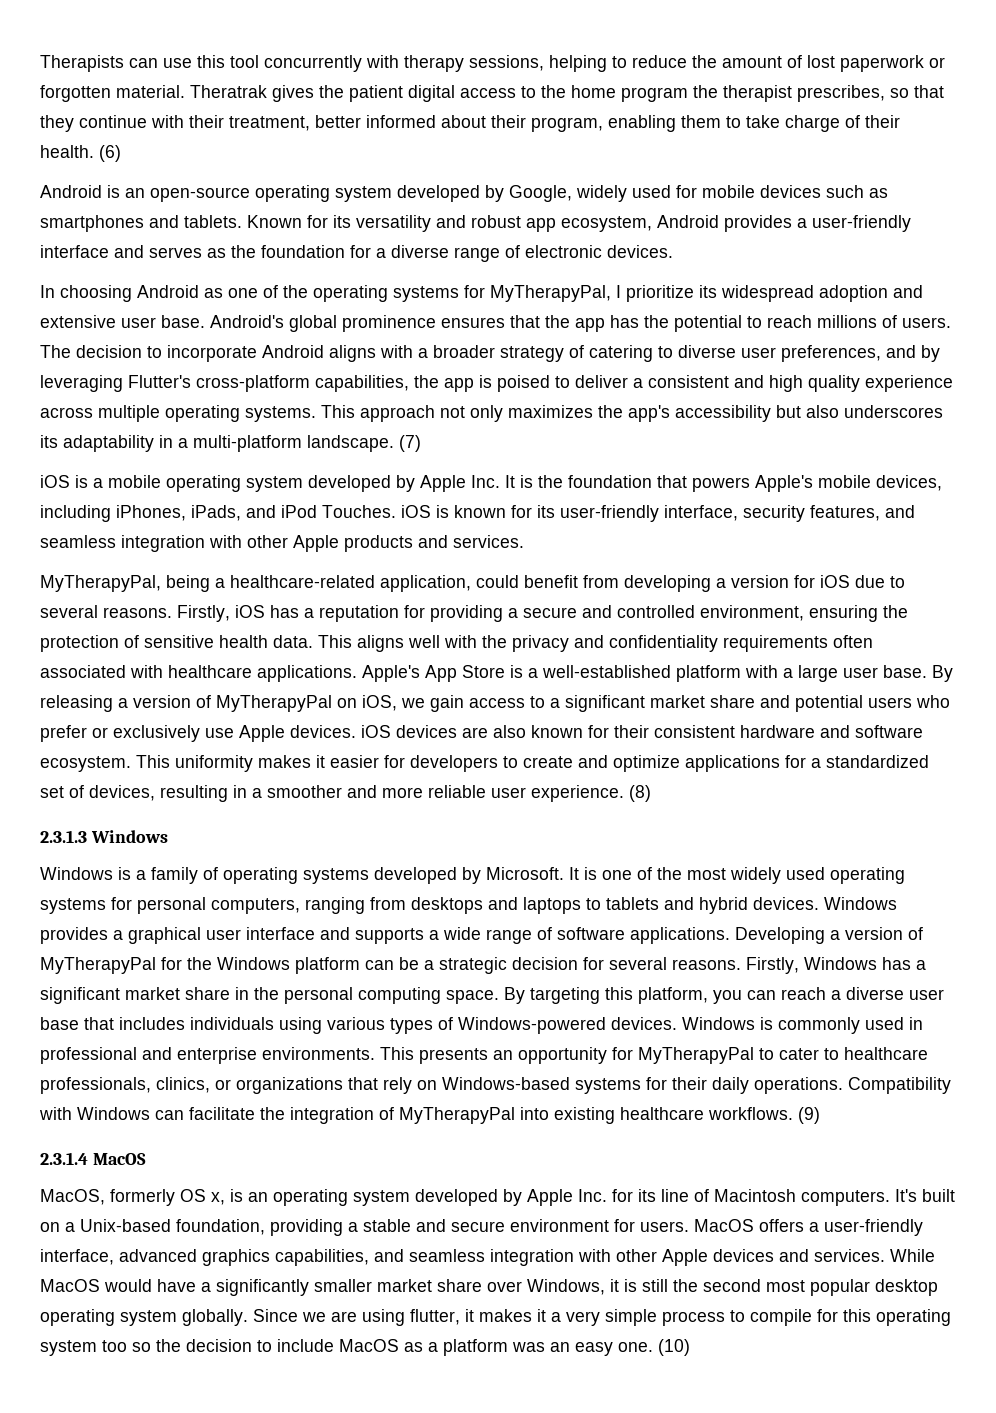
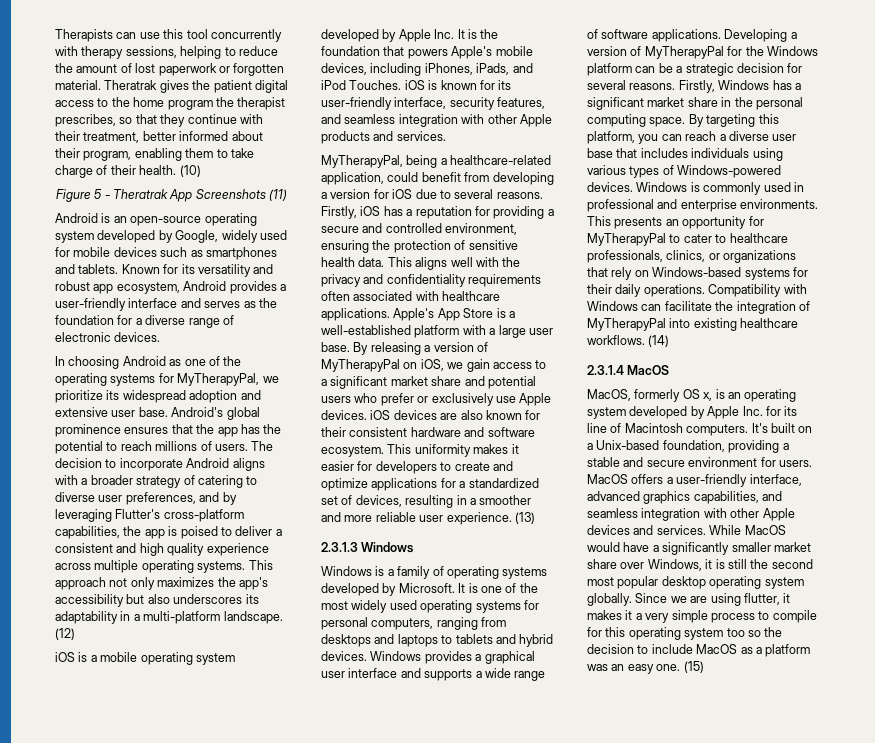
[99,145,121,162] (6) -> [179,165,201,177] [55,189,288,202] (10) // Figure 5 - Theratrak App Screenshots (11)
[616,285,621,298] I -> [262,376,279,383] we
[399,435,421,452] (7) -> [55,628,75,640] (12)
[629,785,651,802] (8) -> [514,512,535,524] (13)
[798,1107,820,1124] (9) -> [648,335,670,347] (14)
[658,1339,690,1356] (10) -> [683,661,704,673] (15)

